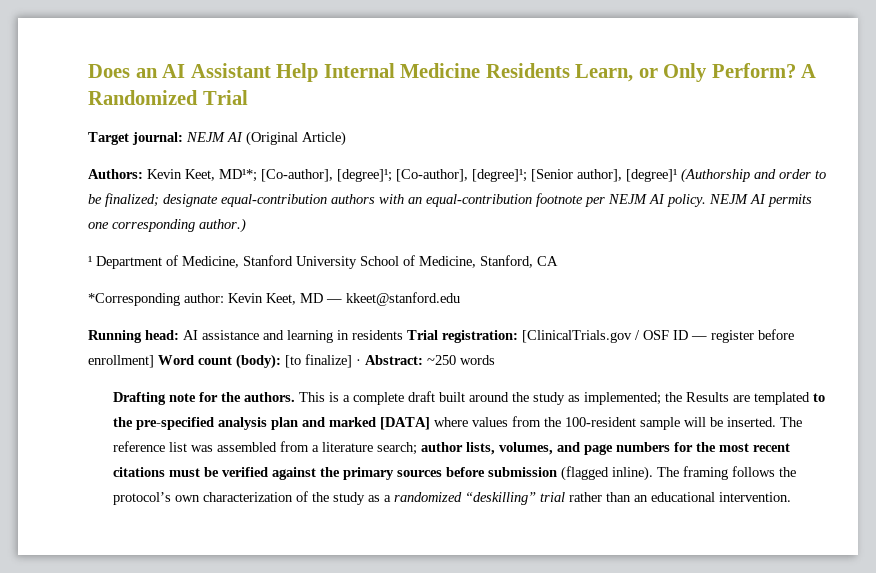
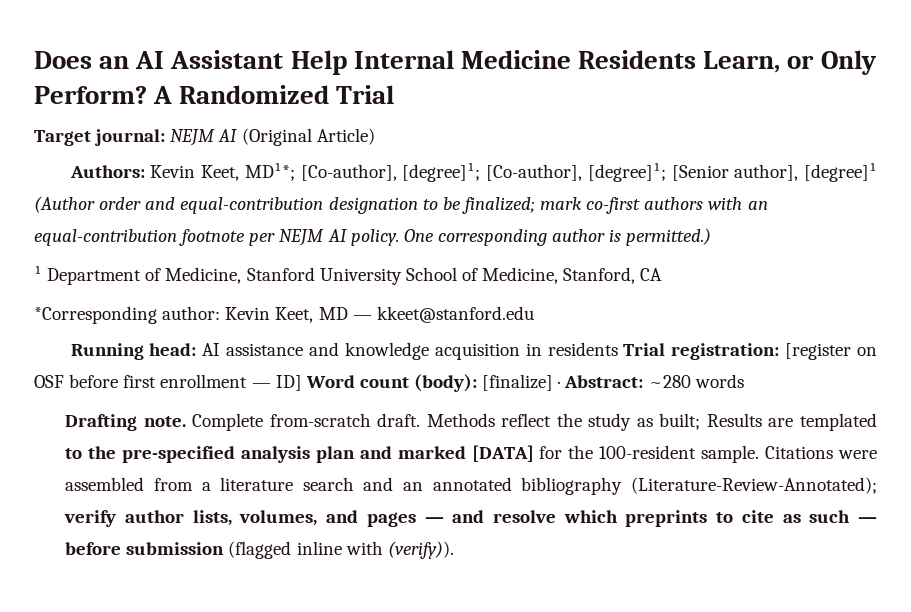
[681,168,811,183] (Authorship and order -> [34,196,418,214] (Author order and equal-contribution designation
[163,194,327,207] designate equal-contribution -> [540,197,641,214] mark co-first
[709,194,812,207] [88,218,246,233] NEJM AI permits one corresponding author.) -> [403,228,712,246] One corresponding author is permitted.)
[287,330,333,343] learning -> [344,342,520,360] knowledge acquisition
[522,329,794,343] [88,355,154,368] [ClinicalTrials.gov / OSF ID — register before enrollment] -> [785,343,878,360] [34,374,302,391] [register on OSF before first enrollment — ID]
[285,354,352,368] [to finalize] -> [482,374,554,391] [finalize]
[427,355,456,365] ~250 -> [648,375,691,388] ~280
[169,391,683,405] note for the authors. This is a complete draft built around the study as implemented; the -> [143,413,701,431] note. Complete from-scratch draft. Methods reflect the study as built;
[434,416,803,430] [113,441,791,455] [113,466,797,481] [113,491,792,505] where values from the 100-resident sample will be inserted. The reference list was assembled from a literature search; author lists, volumes, and page numbers for the most recent citations must be verified against the primary sources before submission (flagged inline). The framing follows the protocol’s own characterization of the study as a randomized “deskilling” trial rather than an educational intervention. -> [539,445,877,463] [65,477,878,495] [64,510,878,527] [65,541,454,559] for the 100-resident sample. Citations were assembled from a literature search and an annotated bibliography (Literature-Review-Annotated); verify author lists, volumes, and pages — and resolve which preprints to cite as such — before submission (flagged inline with (verify)).

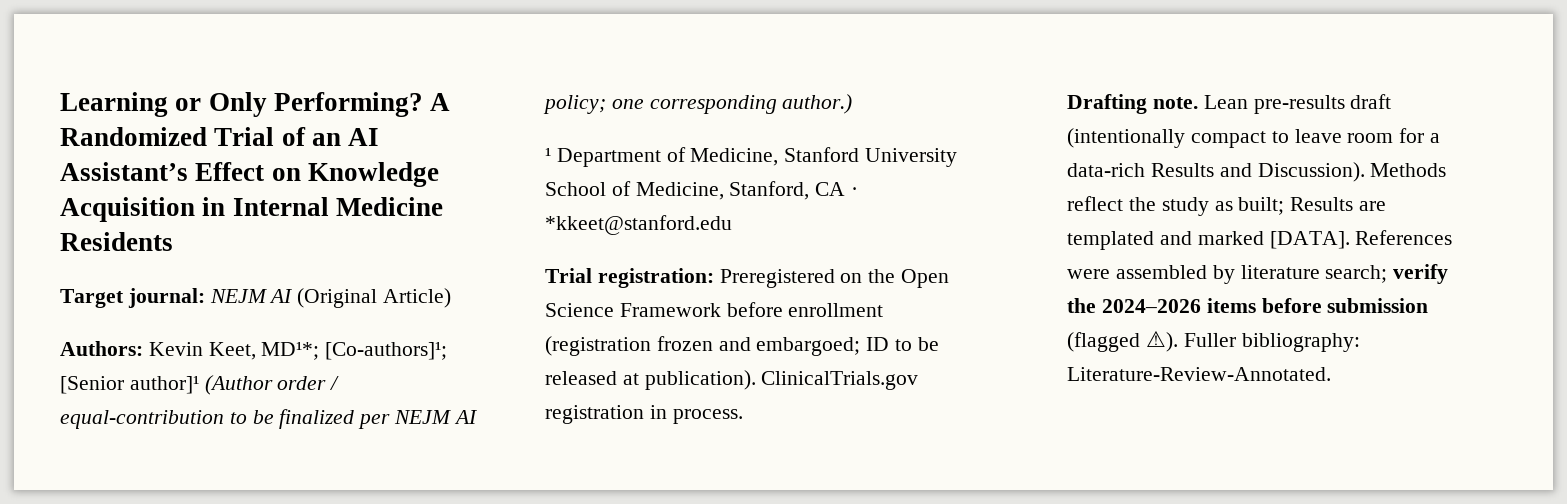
[34,50,877,75] [34,85,395,104] Does an AI Assistant Help Internal Medicine Residents Learn, or Only Perform? A Randomized Trial -> [60,92,451,117] [60,127,380,146] [60,162,439,187] [60,197,443,222] [60,232,173,251] Learning or Only Performing? A Randomized Trial of an AI Assistant’s Effect on Knowledge Acquisition in Internal Medicine Residents
[300,162,878,182] [34,196,768,214] [34,228,712,246] [Co-author], [degree]¹; [Co-author], [degree]¹; [Senior author], [degree]¹ (Author order and equal-contribution designation to be finalized; mark co-first authors with an equal-contribution footnote per NEJM AI policy. One corresponding author is permitted.) -> [325,342,448,360] [60,375,340,395] [60,409,477,429] [543,94,853,114] [Co-authors]¹; [Senior author]¹ (Author order / equal-contribution to be finalized per NEJM AI policy; one corresponding author.)
[34,306,534,324] [70,342,878,360] [34,374,744,392] [65,413,421,431] // *Corresponding author: Kevin Keet, MD — kkeet@stanford.edu // Running head: AI assistance and knowledge acquisition in residents Trial registration: [register on OSF before first enrollment — ID] Word count (body): [finalize] · Abstract: ~280 words // Drafting note. Complete from-scratch draft. -> [851,187,859,196] [545,215,732,235] [545,268,950,288] [545,302,884,317] [545,336,939,356] [545,370,919,390] [545,405,743,424] [1067,94,1392,114] [1067,128,1440,148] [1067,162,1365,182] · *kkeet@stanford.edu // Trial registration: Preregistered on the Open Science Framework before enrollment (registration frozen and embargoed; ID to be released at publication). ClinicalTrials.gov registration in process. // Drafting note. Lean pre-results draft (intentionally compact to leave room for a data-rich Results and Discussion).
[65,445,877,463] [65,477,878,495] [64,510,878,527] [65,541,454,559] to the pre-specified analysis plan and marked [DATA] for the 100-resident sample. Citations were assembled from a literature search and an annotated bibliography (Literature-Review-Annotated); verify author lists, volumes, and pages — and resolve which preprints to cite as such — before submission (flagged inline with (verify)). -> [1159,230,1453,249] [1067,264,1449,284] [1067,298,1429,313] [1067,330,1360,352] [1067,367,1332,381] and marked [DATA]. References were assembled by literature search; verify the 2024–2026 items before submission (flagged ⚠). Fuller bibliography: Literature-Review-Annotated.

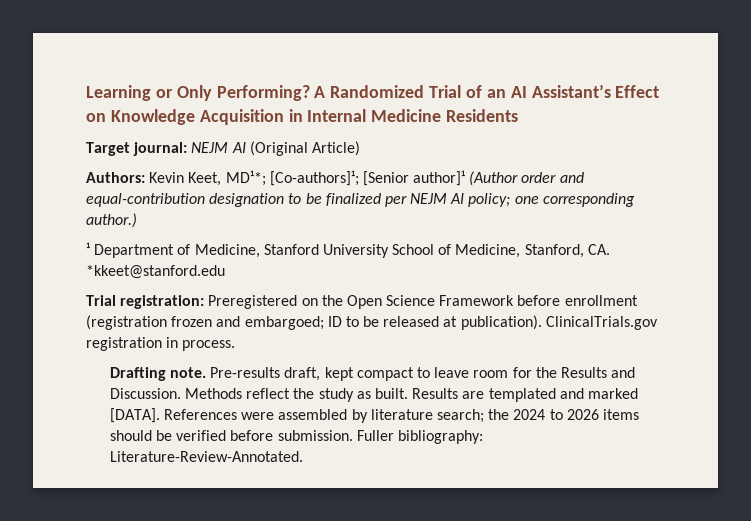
[330,376,340,390] [60,410,224,429] / equal-contribution -> [559,172,584,183] [86,193,285,207] and equal-contribution designation
[815,182,859,196] CA · -> [587,244,610,255] CA.
[1203,94,1392,114] [1067,128,1186,148] Lean pre-results draft (intentionally -> [210,367,354,381] Pre-results draft, kept
[1429,133,1440,143] [1067,163,1146,177] a data-rich -> [535,367,557,378] the
[1257,162,1365,182] Discussion). -> [109,388,181,399] Discussion.
[1238,197,1285,215] built; -> [374,388,408,399] built.
[1393,264,1449,284] [1067,298,1429,313] [1067,330,1178,352] verify the 2024–2026 items before submission (flagged ⚠). -> [488,409,639,420] [109,430,353,441] the 2024 to 2026 items should be verified before submission.

